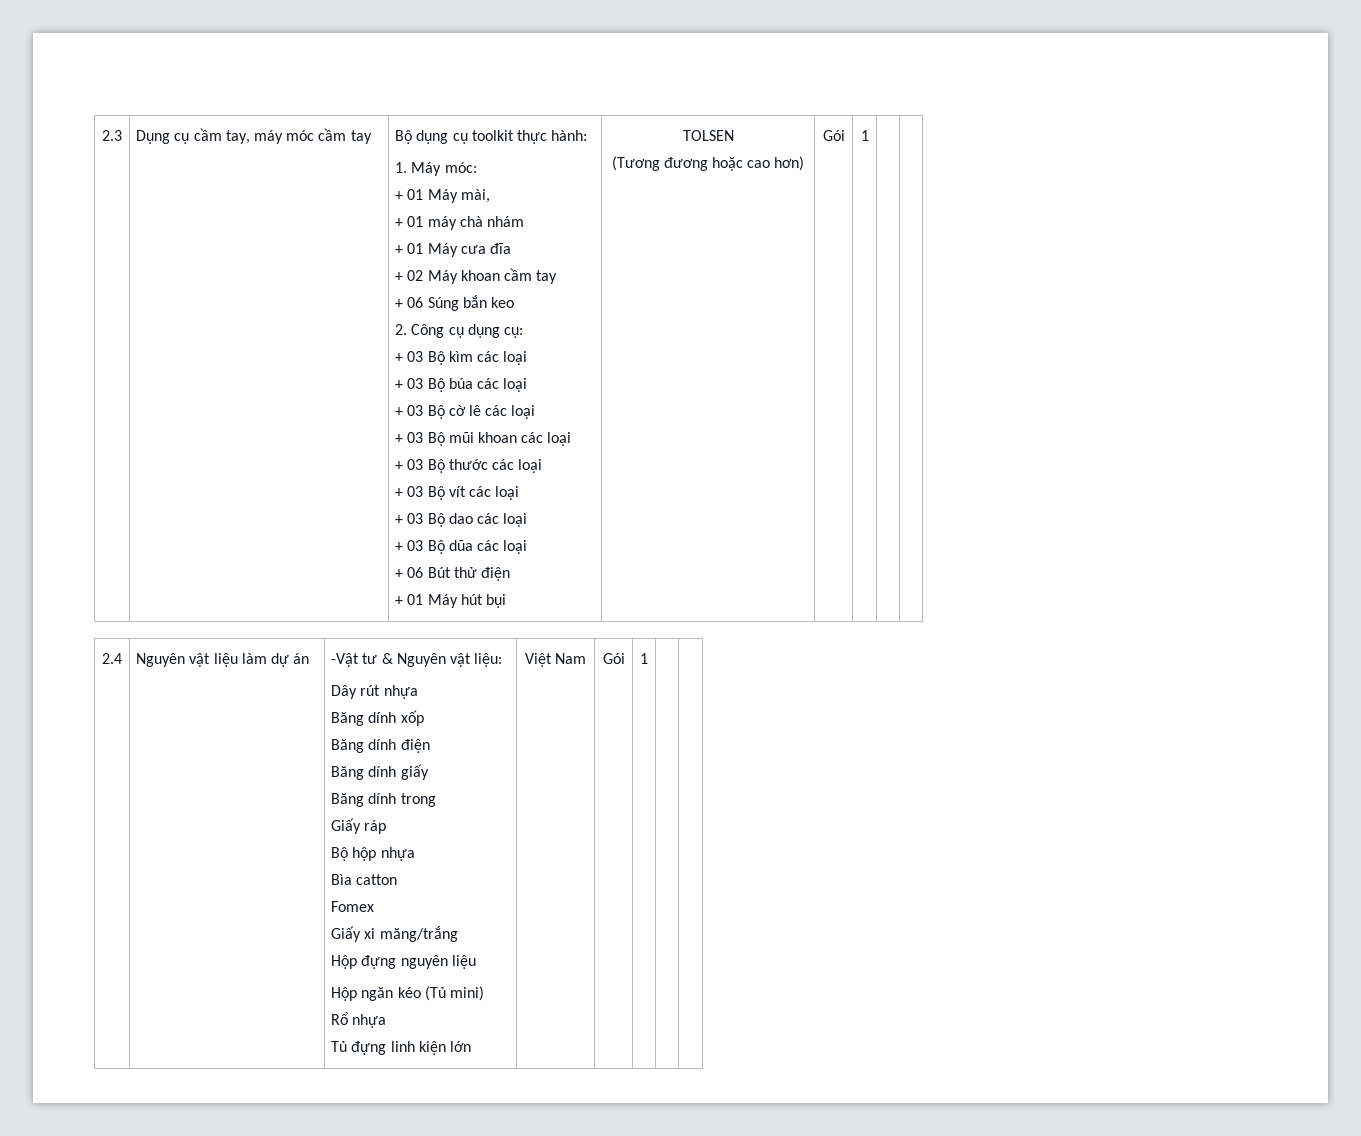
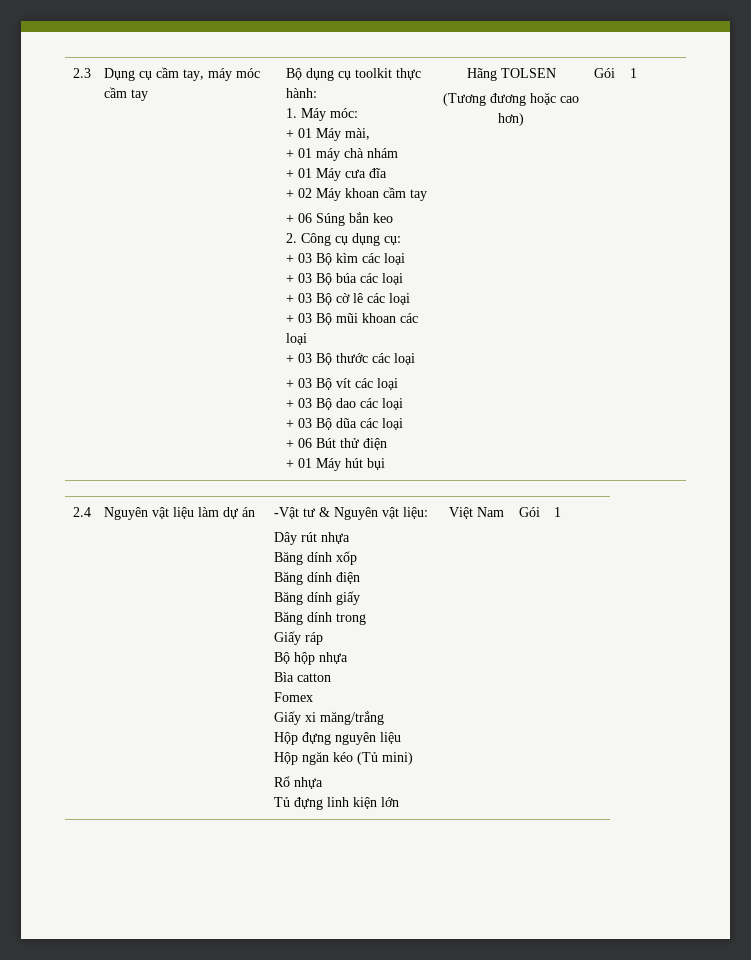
(507, 601) none -> [466,68,497,81] Hãng

